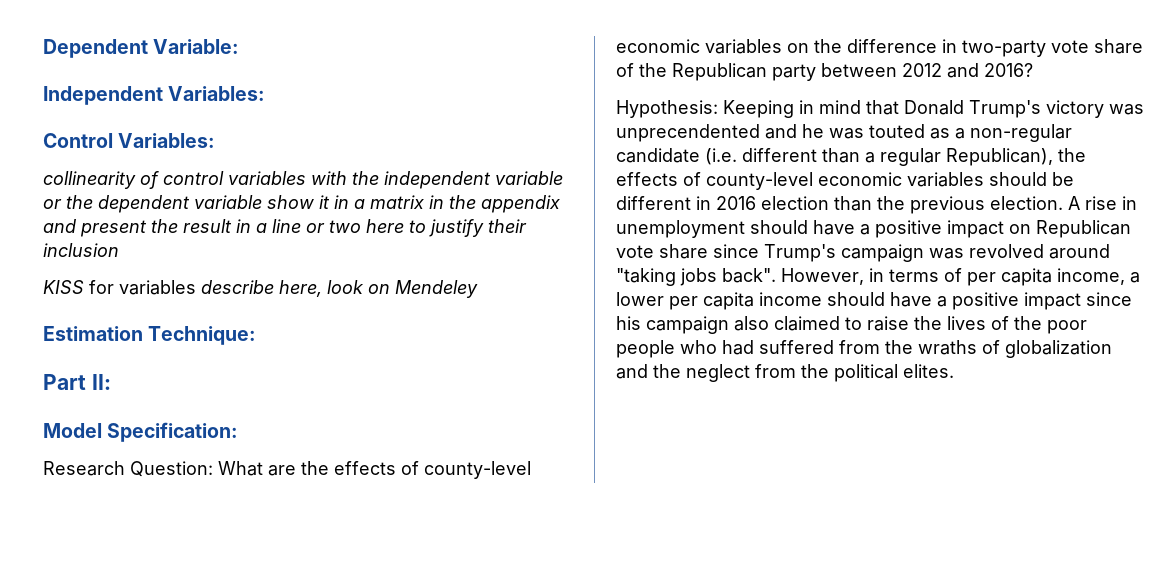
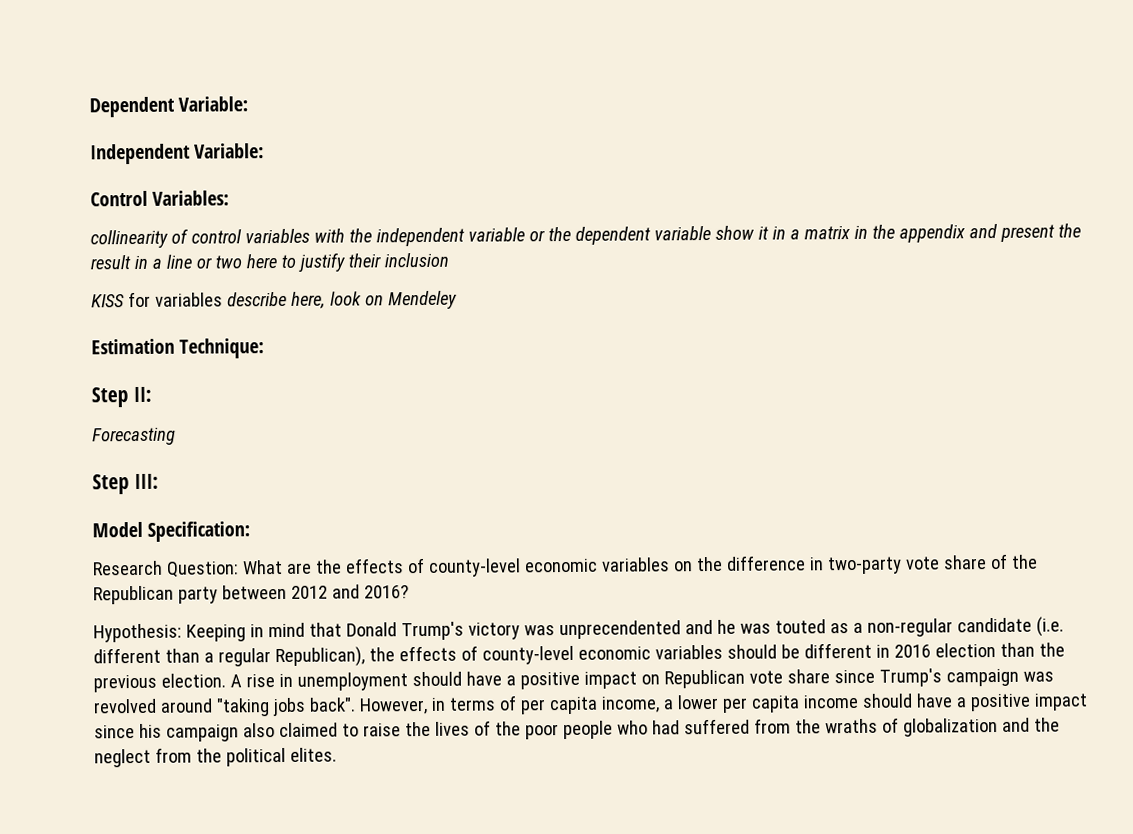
[168,86,266,101] Variables: -> [194,143,265,159] Variable:
[43,374,86,390] Part -> [91,387,128,408] Step
(111, 382) none -> [92,427,176,446] [92,473,159,495] // Forecasting // Step III:

